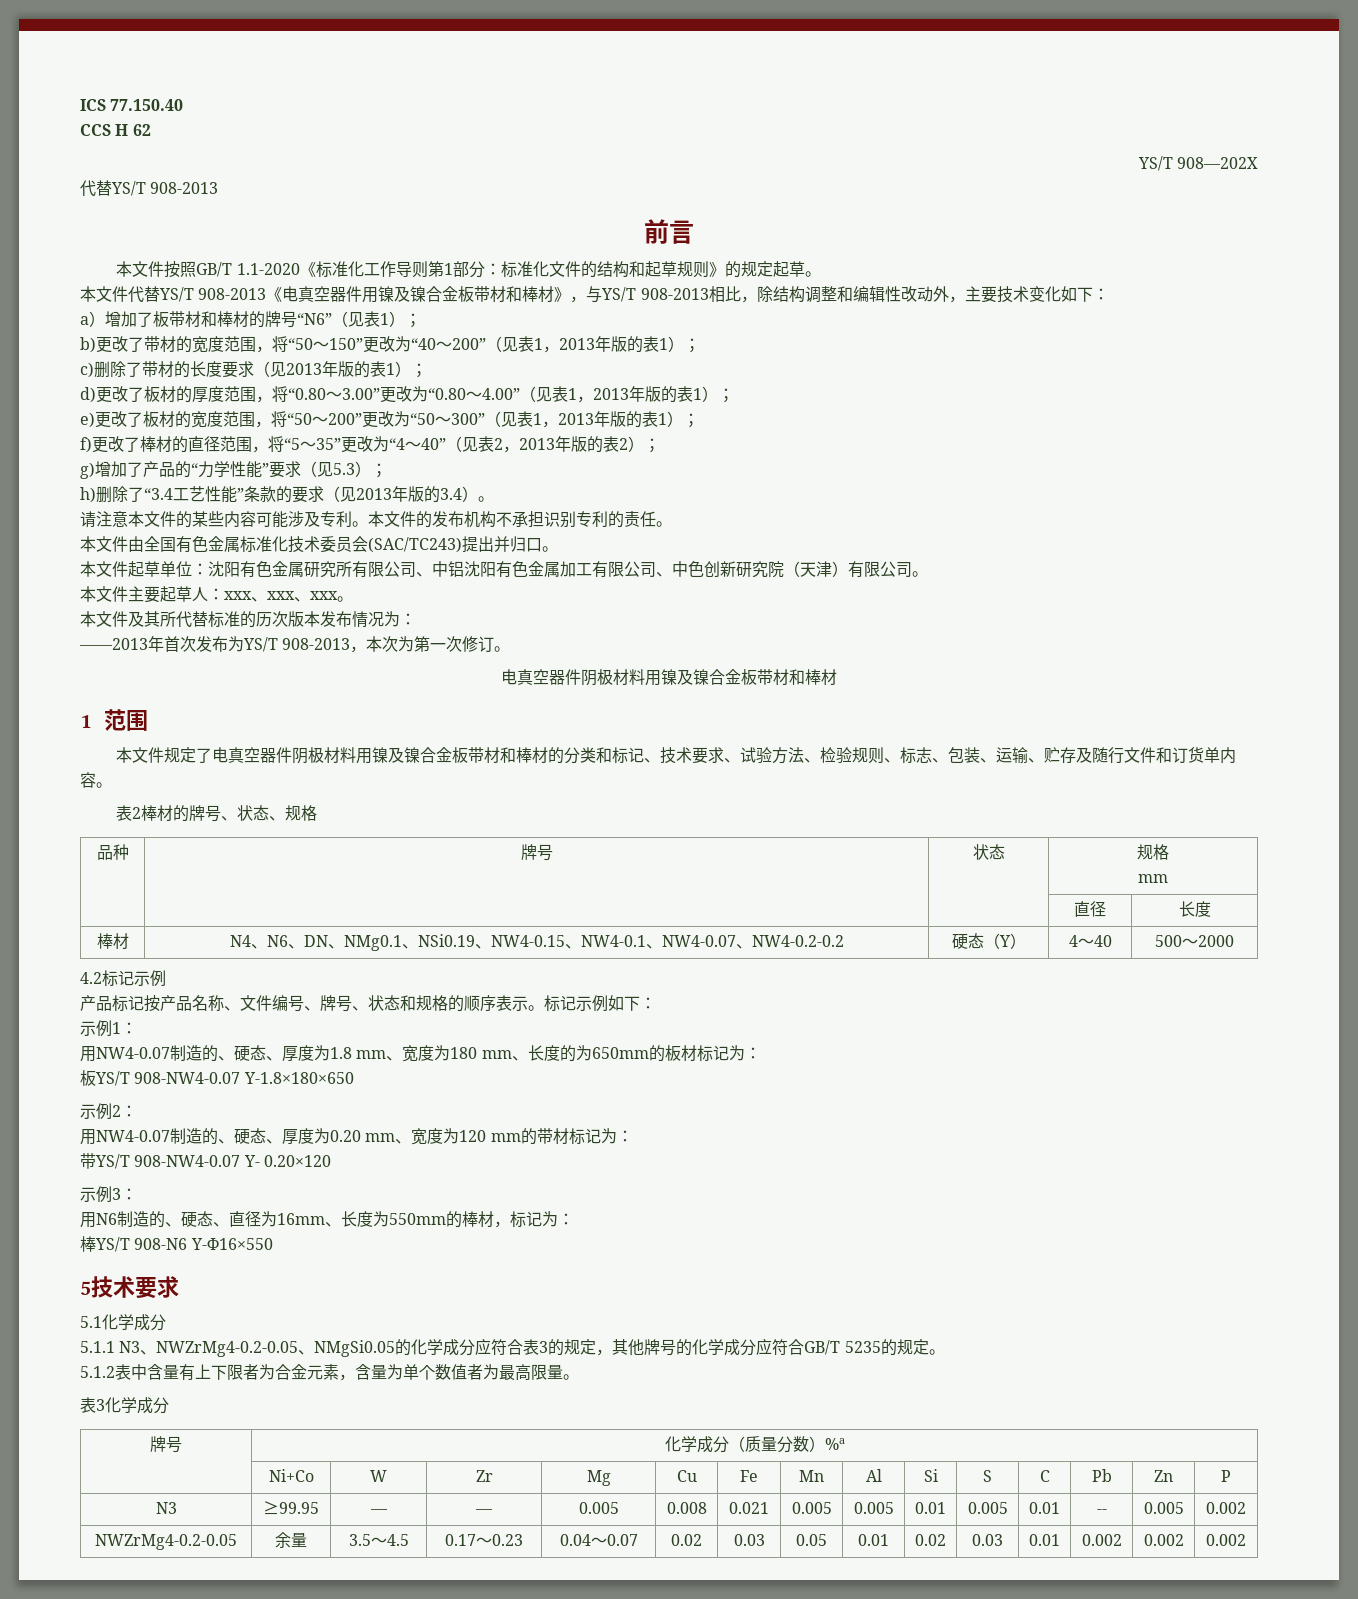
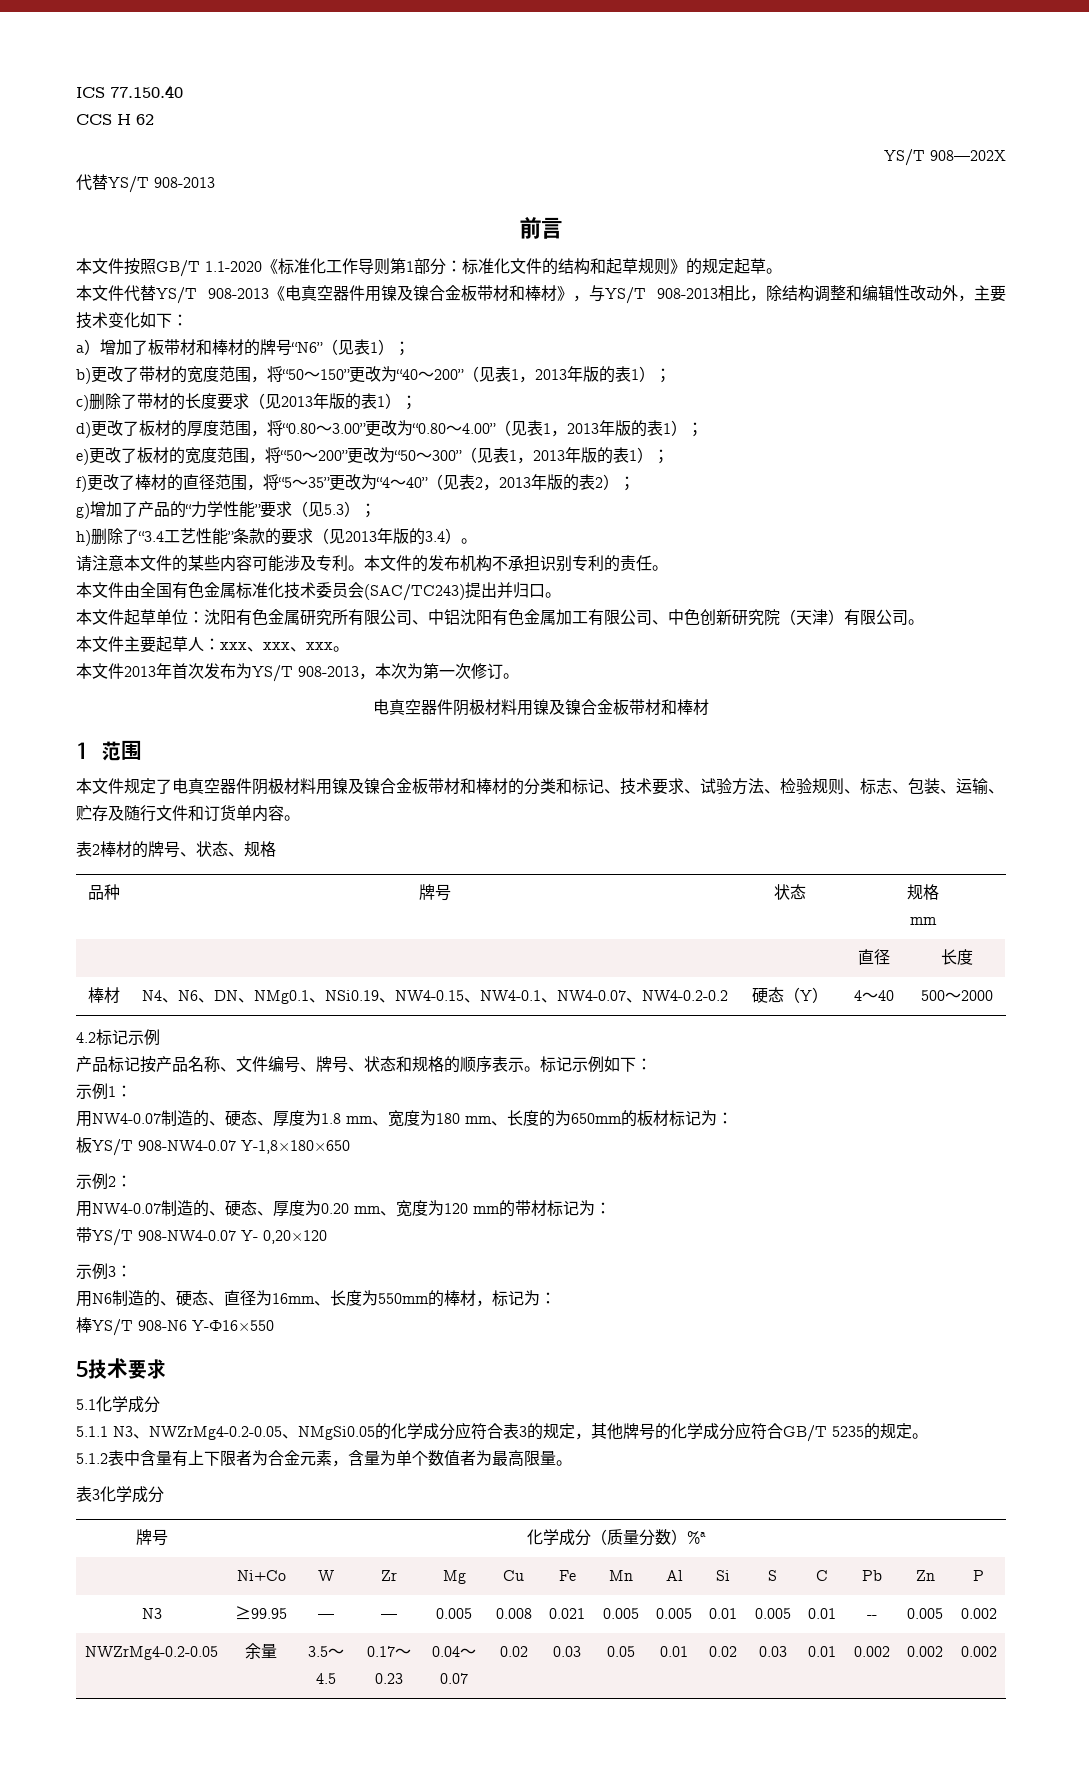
[128,611,416,628] [79,638,148,650] 及其所代替标准的历次版本发布情况为： // ——2013 -> [124,666,156,677] 2013
[243,1072,354,1084] Y-1.8×180×650 -> [241,1140,350,1154] Y-1,8×180×650
[263,1155,331,1167] 0.20×120 -> [263,1230,327,1244] 0,20×120

